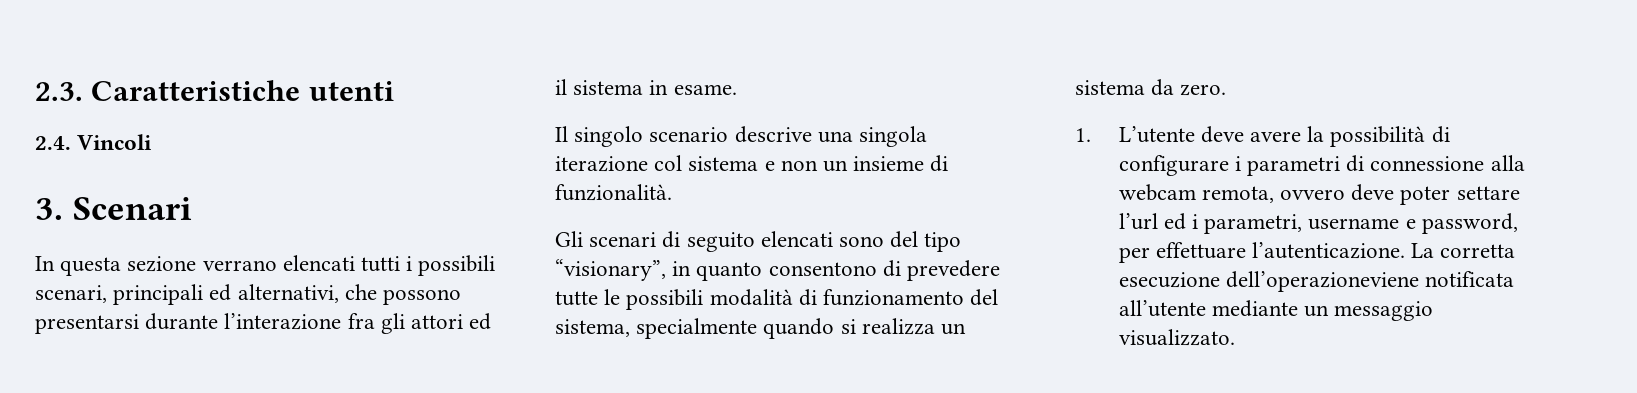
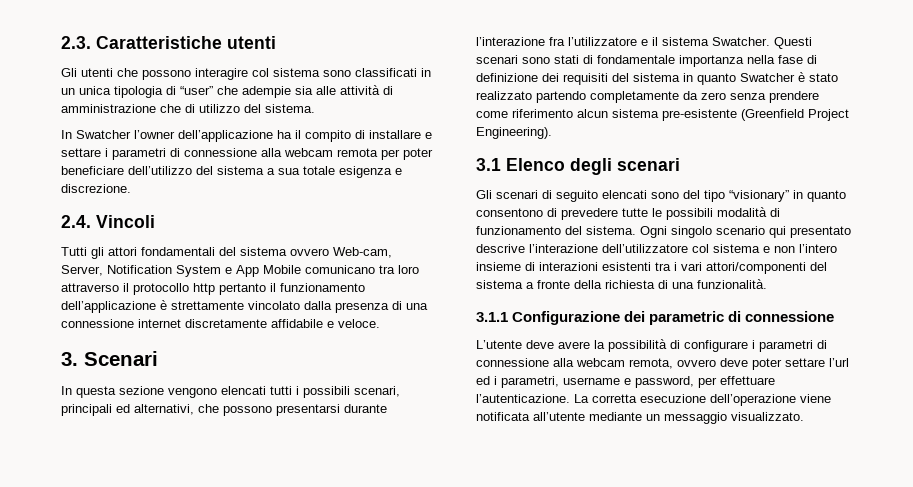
[35,134,153,150] 2.4. Vincoli -> [61,68,431,80] [61,85,393,98] [61,104,315,113] [61,130,432,142] [61,148,433,160] [61,166,402,178] [61,184,131,193] [61,215,155,228] [61,247,392,259] [61,265,419,277] [61,283,365,295] [61,300,428,313] [61,319,380,328] Gli utenti che possono interagire col sistema sono classificati in un unica tipologia di “user” che adempie sia alle attività di amministrazione che di utilizzo del sistema. // In Swatcher l’owner dell’applicazione ha il compito di installare e settare i parametri di connessione alla webcam remota per poter beneficiare dell’utilizzo del sistema a sua totale esigenza e discrezione. // 2.4. Vincoli // Tutti gli attori fondamentali del sistema ovvero Web-cam, Server, Notification System e App Mobile comunicano tra loro attraverso il protocollo http pertanto il funzionamento dell’applicazione è strettamente vincolato dalla presenza di una connessione internet discretamente affidabile e veloce.
[202,260,277,271] verrano -> [168,388,217,398] vengono
[380,313,492,334] [555,79,737,95] [555,126,928,147] [555,155,949,172] [555,184,672,201] gli attori ed il sistema in esame. // Il singolo scenario descrive una singola iterazione col sistema e non un insieme di funzionalità. -> [568,37,812,49] [476,55,817,67] [476,72,838,85] [476,91,819,103] [476,109,849,121] [476,127,552,139] [476,158,680,175] l’utilizzatore e il sistema Swatcher. Questi scenari sono stati di fondamentale importanza nella fase di definizione dei requisiti del sistema in quanto Swatcher è stato realizzato partendo completamente da zero senza prendere come riferimento alcun sistema pre-esistente (Greenfield Project Engineering). // 3.1 Elenco degli scenari
[555,259,666,281] “visionary”, -> [729,190,789,202] “visionary”
[555,318,967,339] [1075,79,1227,96] [1075,128,1091,142] sistema, specialmente quando si realizza un sistema da zero. // 1. -> [586,226,851,238] [476,244,837,253] [476,262,827,274] [476,279,767,289] [476,311,835,325] sistema. Ogni singolo scenario qui presentato descrive l’interazione dell’utilizzatore col sistema e non l’intero insieme di interazioni esistenti tra i vari attori/componenti del sistema a fronte della richiesta di una funzionalità. // 3.1.1 Configurazione dei parametric di connessione //
[1225,271,1419,292] dell’operazioneviene -> [710,394,831,406] dell’operazione viene

